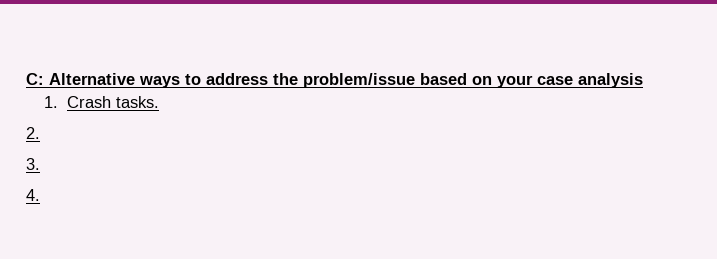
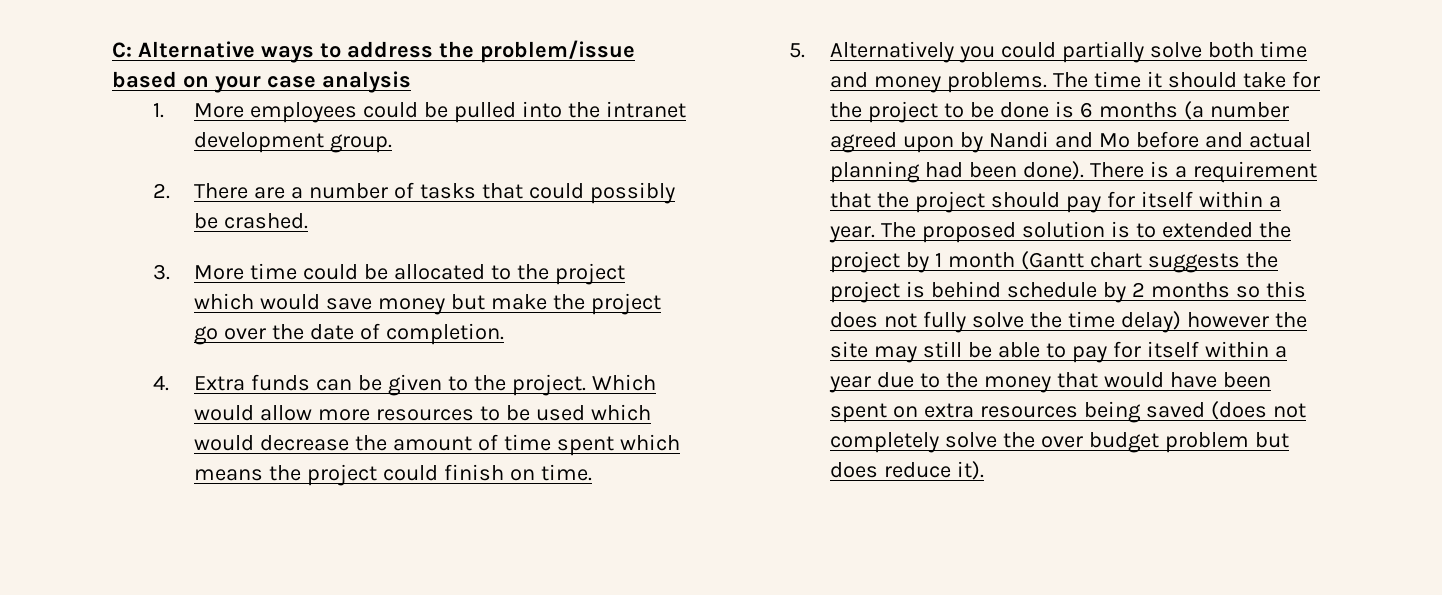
[66,96,159,108] [26,127,40,139] [26,158,40,170] [26,189,40,201] Crash tasks. // 2. // 3. // 4. -> [194,101,686,123] [194,132,393,153] [153,182,675,204] [194,213,309,229] [153,263,625,285] [194,293,661,315] [194,323,504,345] [153,374,656,396] [194,404,651,421] [194,434,680,456] [194,464,592,486] [789,41,1307,63] [830,71,1320,93] [830,101,1289,123] [830,131,1311,153] [830,161,1317,183] [830,191,1281,213] [829,221,1291,243] [830,251,1278,273] [830,281,1306,303] [830,311,1307,333] [830,341,1287,363] [829,372,1271,393] [830,401,1306,423] [830,432,1289,453] [830,461,985,480] More employees could be pulled into the intranet development group. // 2. There are a number of tasks that could possibly be crashed. // 3. More time could be allocated to the project which would save money but make the project go over the date of completion. // 4. Extra funds can be given to the project. Which would allow more resources to be used which would decrease the amount of time spent which means the project could finish on time. // 5. Alternatively you could partially solve both time and money problems. The time it should take for the project to be done is 6 months (a number agreed upon by Nandi and Mo before and actual planning had been done). There is a requirement that the project should pay for itself within a year. The proposed solution is to extended the project by 1 month (Gantt chart suggests the project is behind schedule by 2 months so this does not fully solve the time delay) however the site may still be able to pay for itself within a year due to the money that would have been spent on extra resources being saved (does not completely solve the over budget problem but does reduce it).

